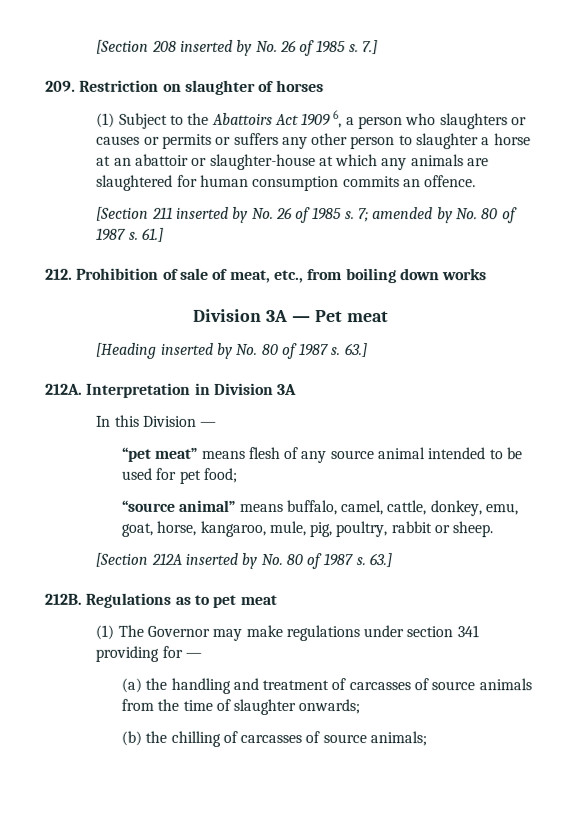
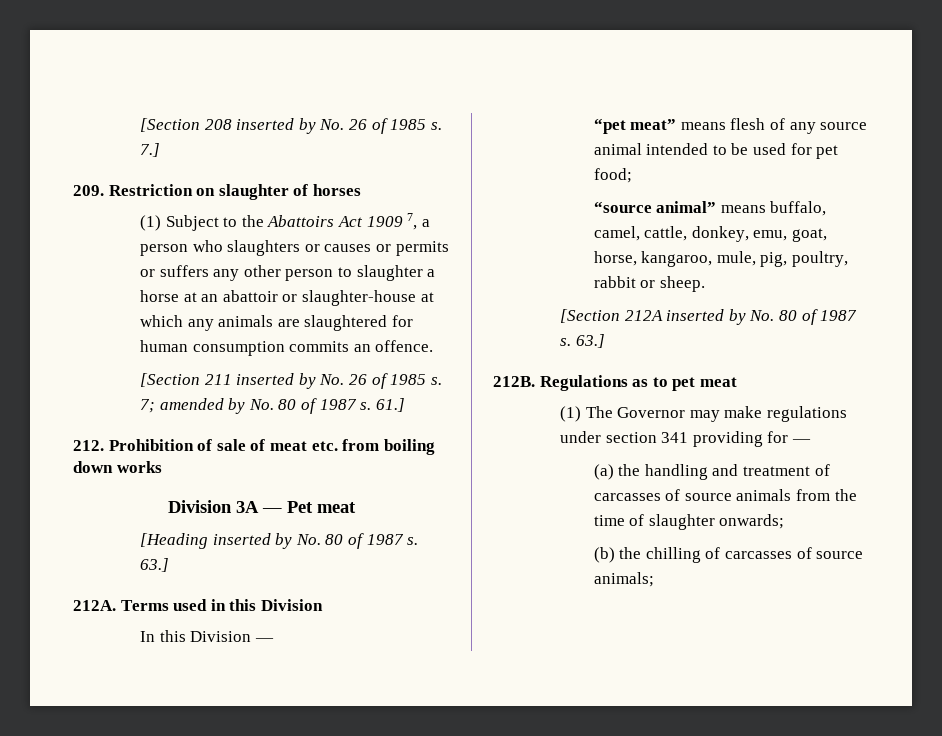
[333,110,343,129] 6, -> [407,213,418,230] 7,
[229,269,304,284] meat, etc., -> [269,441,338,451] meat etc.
[86,382,298,398] Interpretation in Division 3A -> [120,599,323,611] Terms used in this Division

